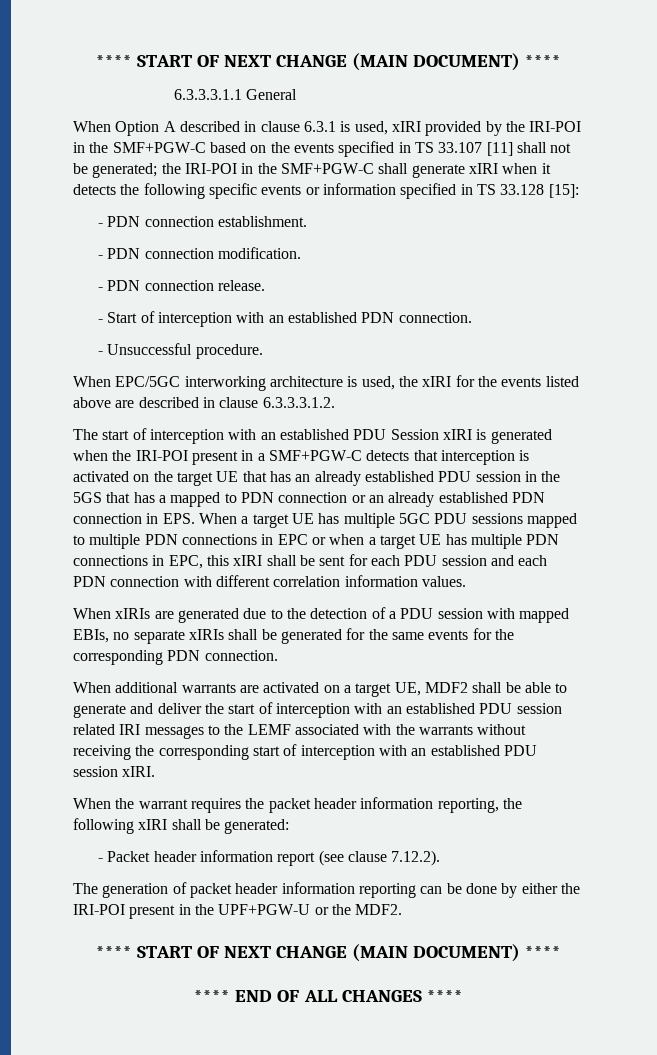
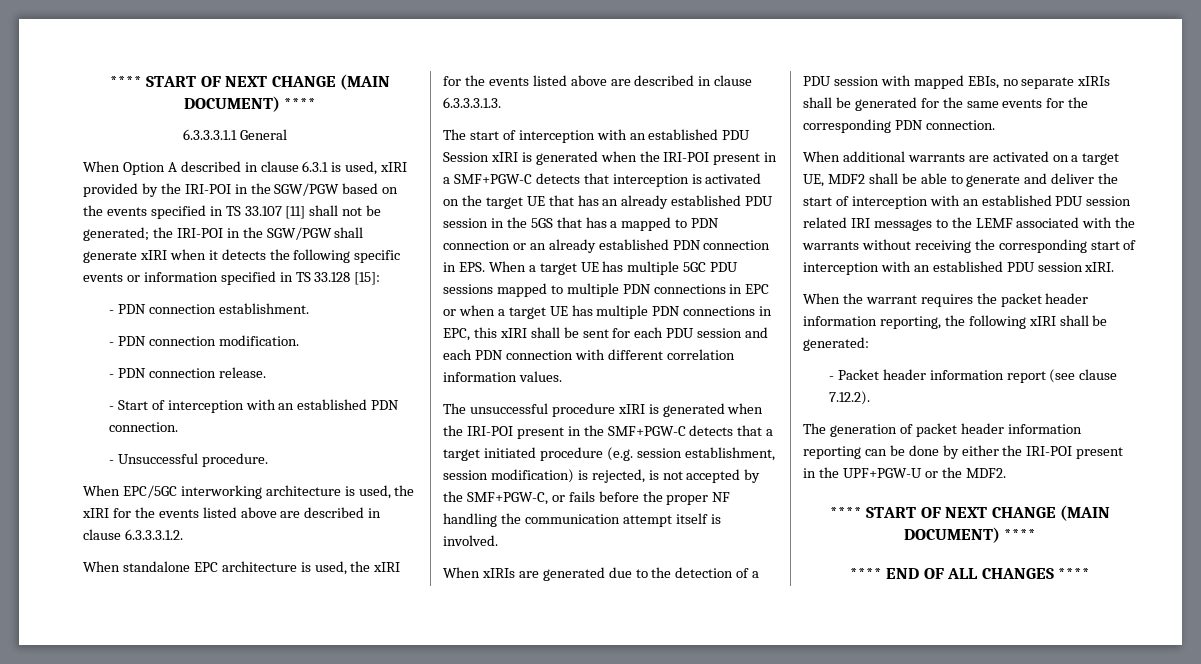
[112,142,206,153] SMF+PGW-C -> [274,183,340,196] SGW/PGW
[280,163,374,174] SMF+PGW-C -> [266,227,332,240] SGW/PGW
(335, 402) none -> [83,561,401,575] [443,75,753,86] [443,97,501,108] // When standalone EPC architecture is used, the xIRI for the events listed above are described in clause 6.3.3.3.1.3.
(466, 581) none -> [443,403,764,417] [443,425,774,439] [443,447,775,461] [443,469,761,483] [443,491,731,505] [443,513,721,527] [443,535,498,546] // The unsuccessful procedure xIRI is generated when the IRI-POI present in the SMF+PGW-C detects that a target initiated procedure (e.g. session establishment, session modification) is rejected, is not accepted by the SMF+PGW-C, or fails before the proper NF handling the communication attempt itself is involved.

